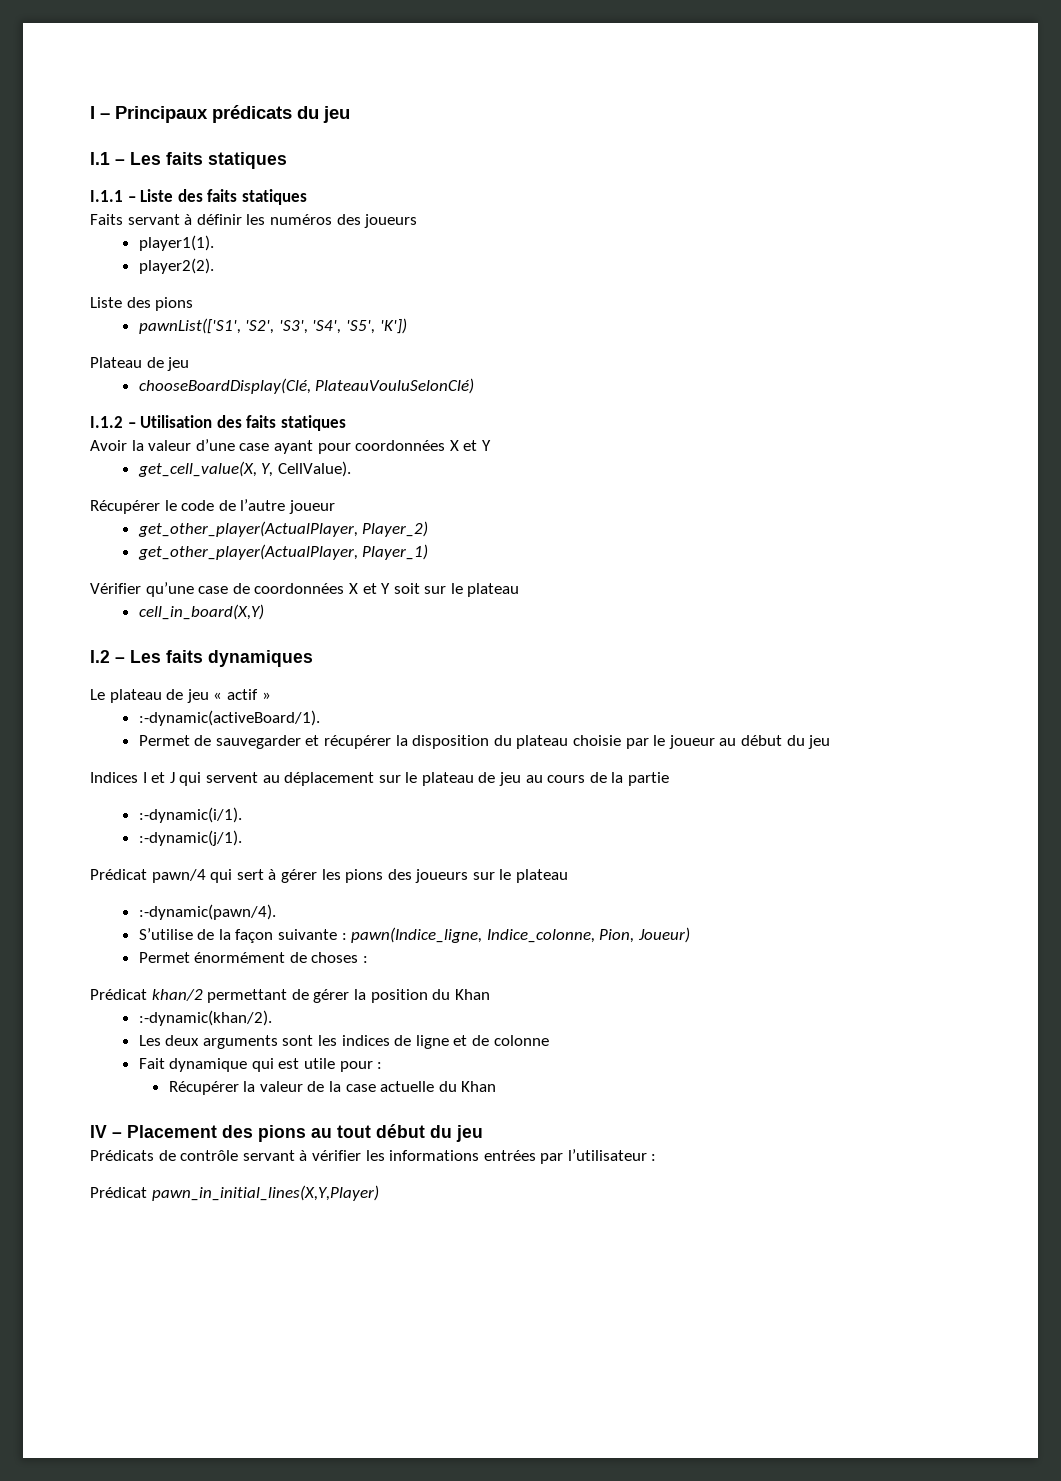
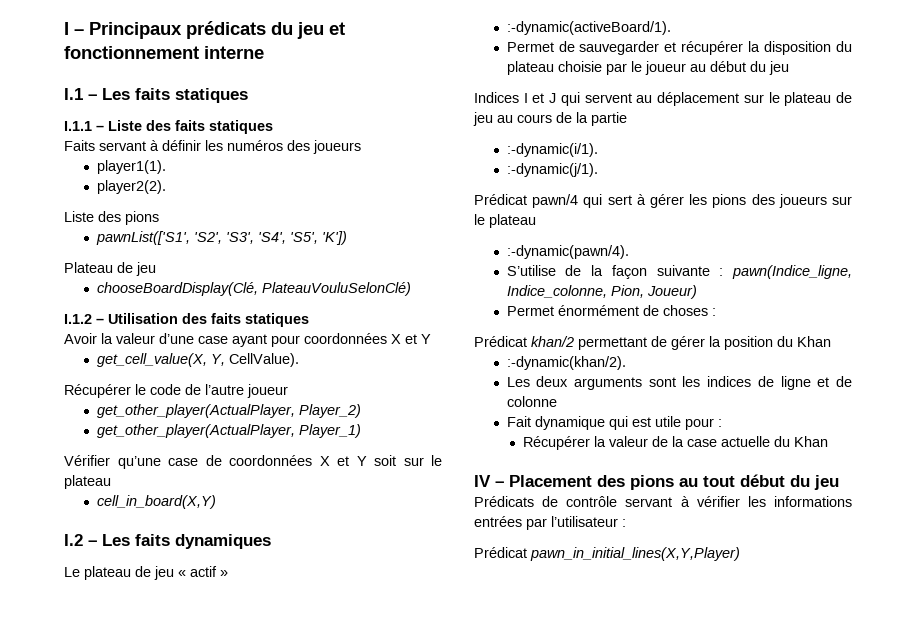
(350, 114) none -> [329,22,345,35] [64,46,264,59] et fonctionnement interne

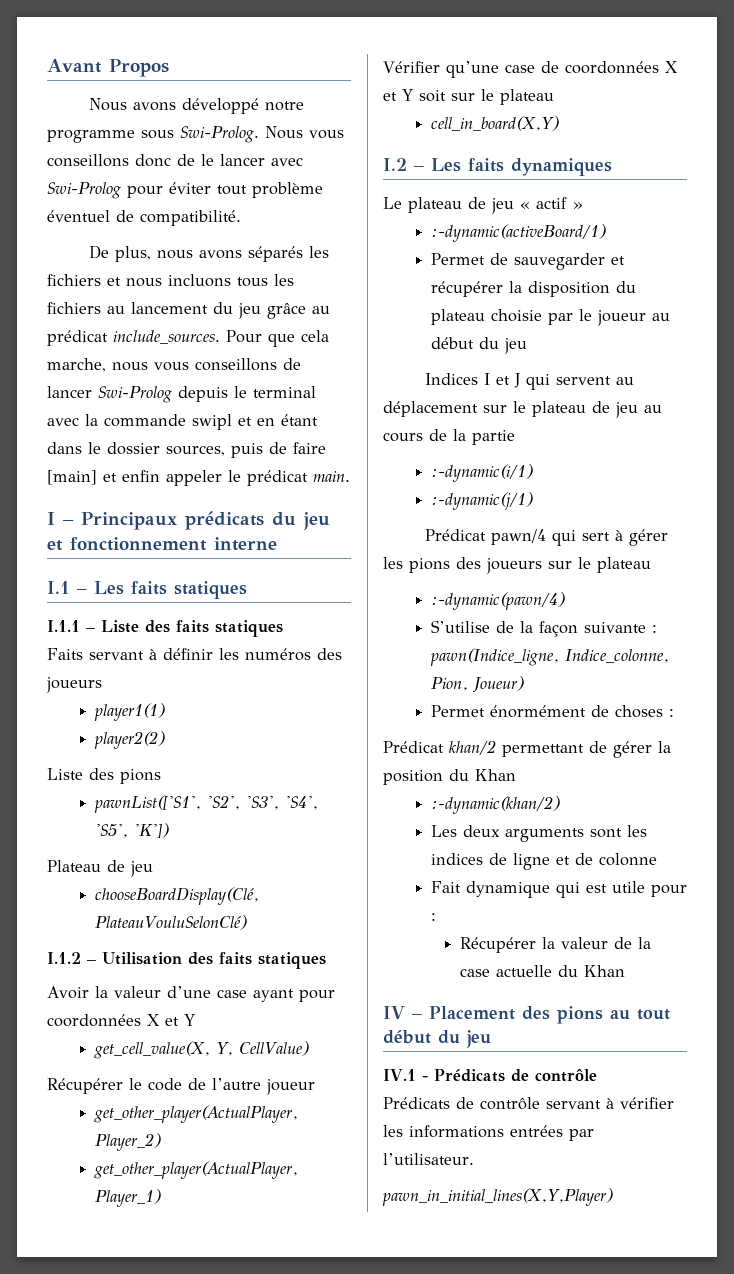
(64, 28) none -> [47,59,169,77] [88,98,304,114] [47,126,344,143] [47,154,303,167] [47,182,323,199] [47,210,241,226] [88,245,329,262] [47,274,294,287] [47,302,330,319] [47,330,329,347] [47,358,301,372] [47,386,316,403] [47,414,318,430] [47,442,326,458] [47,470,350,486] Avant Propos // Nous avons développé notre programme sous Swi-Prolog. Nous vous conseillons donc de le lancer avec Swi-Prolog pour éviter tout problème éventuel de compatibilité. // De plus, nous avons séparés les fichiers et nous incluons tous les fichiers au lancement du jeu grâce au prédicat include_sources. Pour que cela marche, nous vous conseillons de lancer Swi-Prolog depuis le terminal avec la commande swipl et en étant dans le dossier sources, puis de faire [main] et enfin appeler le prédicat main. //
[96,160,166,174] [96,180,166,194] player1(1). // player2(2). -> [93,703,165,721] [93,731,165,749] player1(1) // player2(2)
[228,353,299,367] CellValue). -> [238,1041,309,1056] CellValue)
[506,21,671,35] :-dynamic(activeBoard/1). -> [430,224,606,242] :-dynamic(activeBoard/1)
[506,143,598,157] [506,163,598,177] :-dynamic(i/1). // :-dynamic(j/1). -> [430,464,533,482] [430,492,533,510] :-dynamic(i/1) // :-dynamic(j/1)
[506,245,629,259] :-dynamic(pawn/4). -> [430,592,565,610] :-dynamic(pawn/4)
[506,356,626,370] :-dynamic(khan/2). -> [430,796,560,814] :-dynamic(khan/2)
(839, 482) none -> [383,1069,597,1082] // IV.1 - Prédicats de contrôle
[551,516,626,527] [474,547,527,558] l’utilisateur : // Prédicat -> [383,1153,474,1165] l’utilisateur. //

